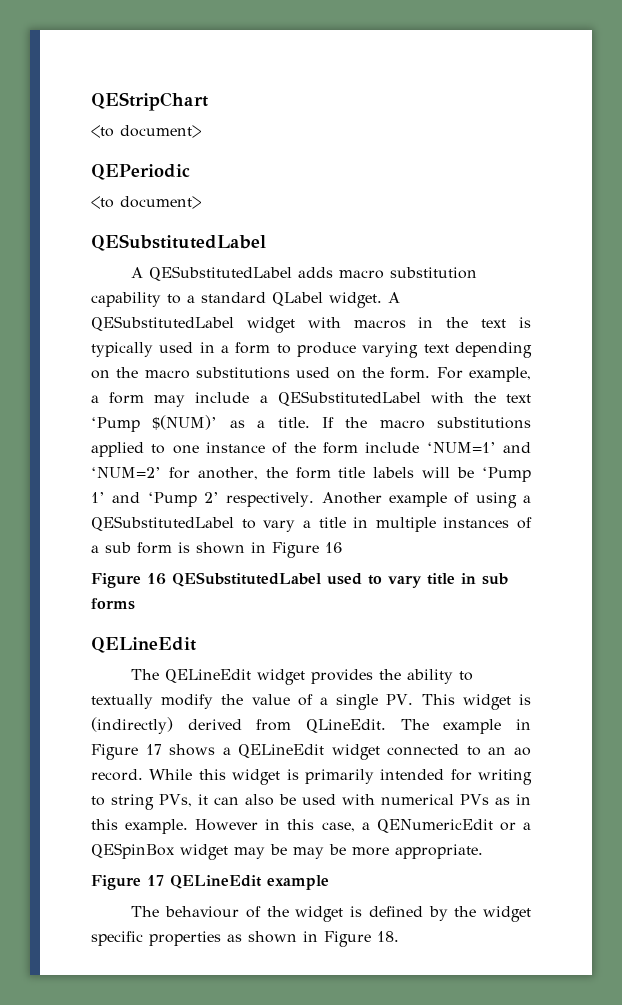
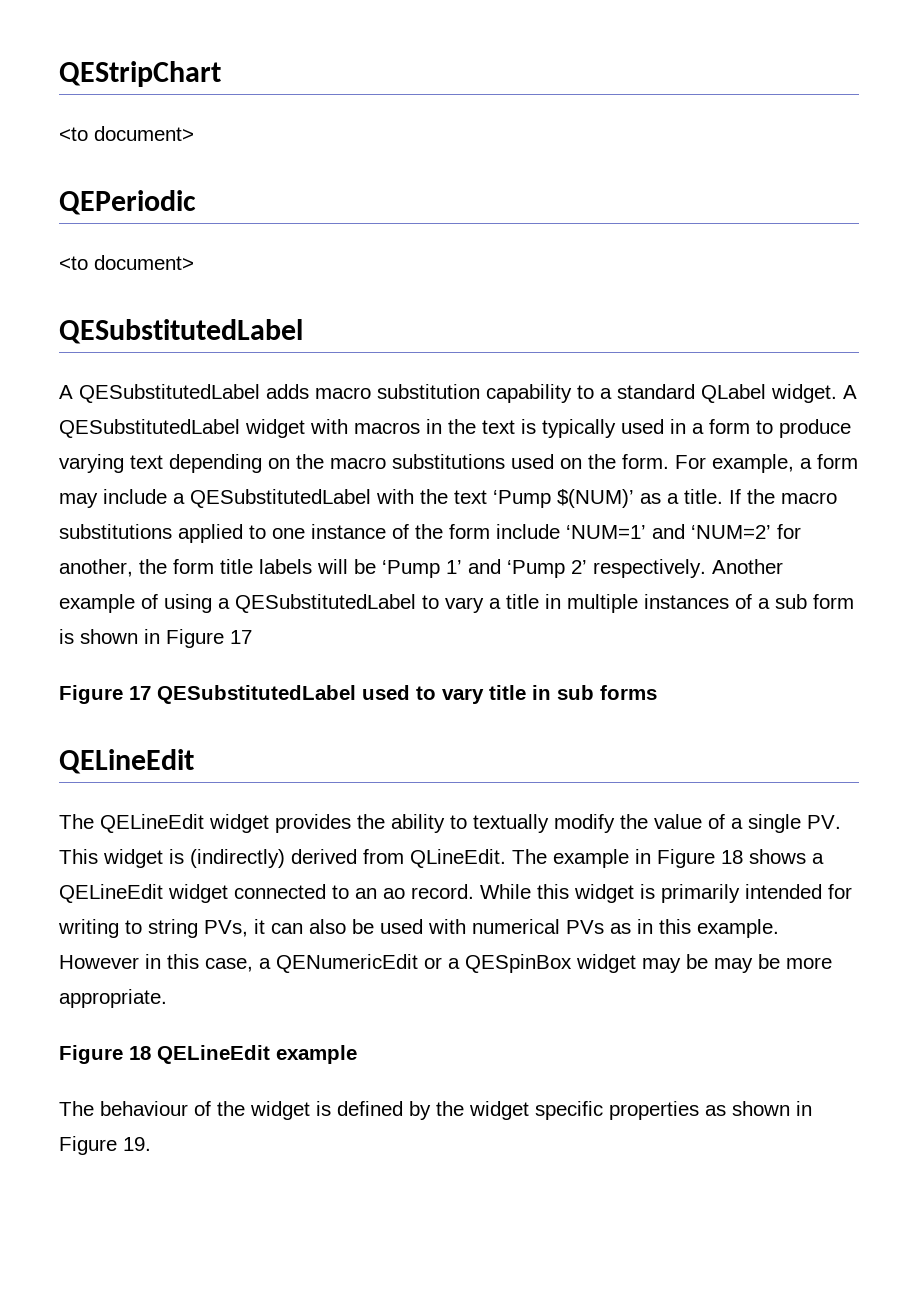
[325,542,342,553] [91,573,166,588] 16 // Figure 16 -> [230,630,252,644] [59,685,151,704] 17 // Figure 17
[145,744,162,755] 17 -> [721,850,743,864] 18
[147,875,164,886] 17 -> [129,1046,151,1060] 18
[377,931,399,942] 18. -> [123,1137,151,1151] 19.

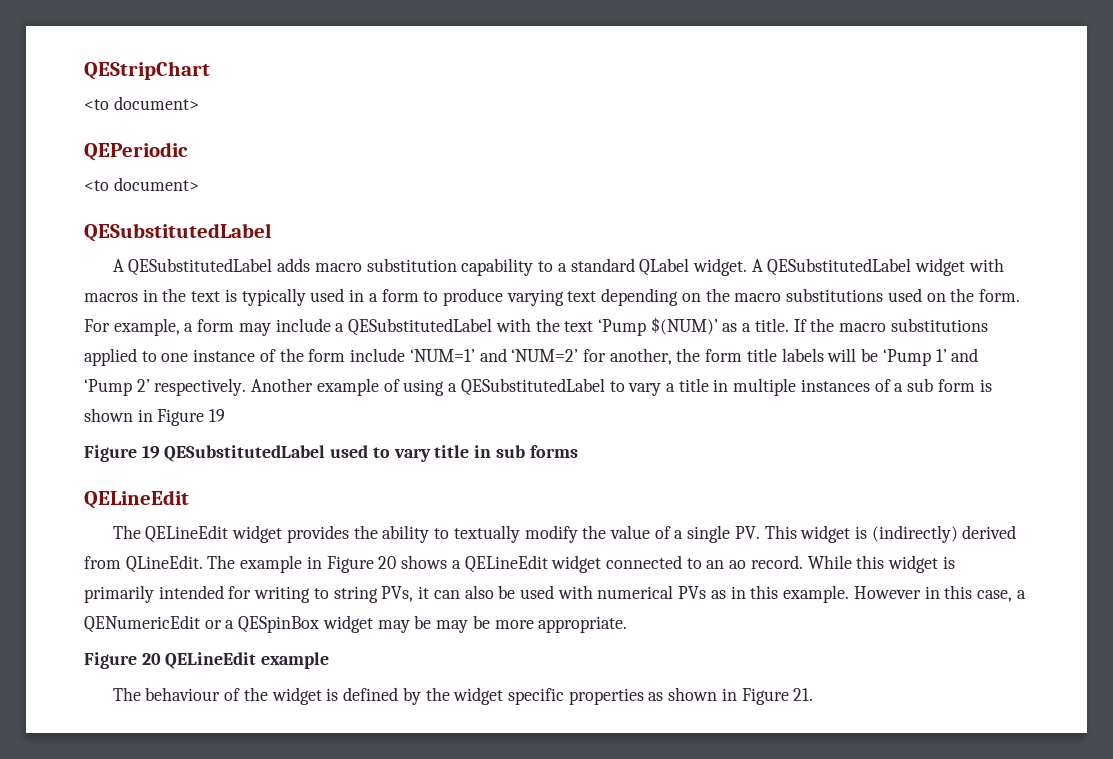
[230,630,252,644] [59,685,151,704] 17 // Figure 17 -> [209,409,226,422] [84,445,160,462] 19 // Figure 19
[721,850,743,864] 18 -> [378,556,397,569] 20
[129,1046,151,1060] 18 -> [141,653,161,665] 20
[123,1137,151,1151] 19. -> [793,688,814,701] 21.

